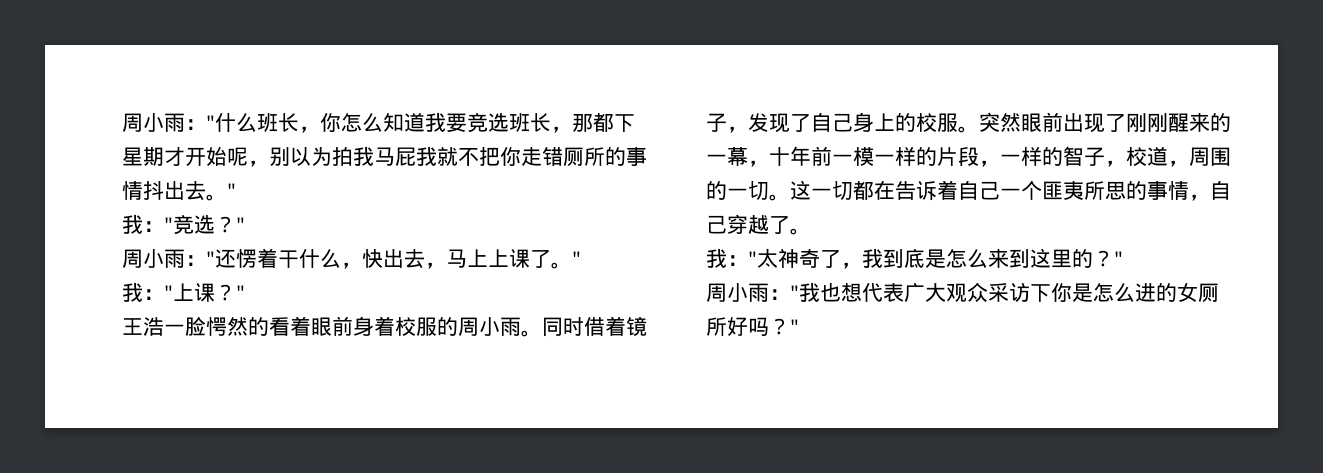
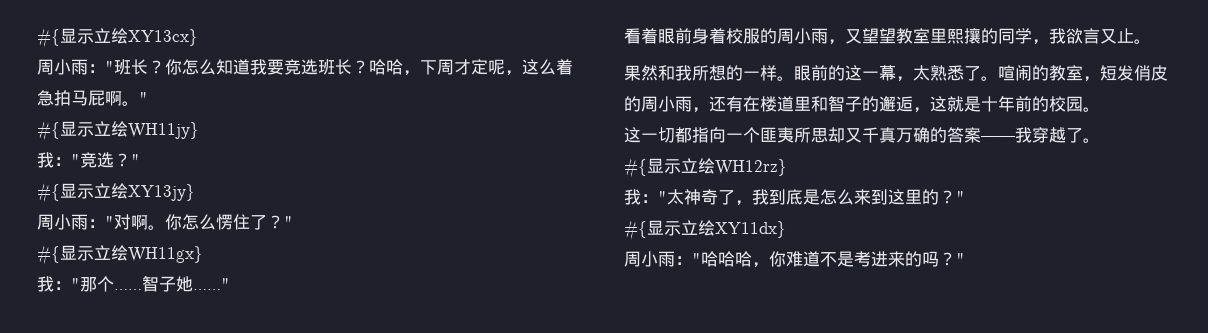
[122,113,320,133] 周小雨："什么班长， -> [37,28,198,48] [37,59,165,75] #{显示立绘XY13cx} // 周小雨："班长？
[551,113,635,133] [122,146,647,167] [122,181,236,201] ，那都下星期才开始呢，别以为拍我马屁我就不把你走错厕所的事情抖出去。" -> [352,59,573,76] [37,90,148,106] [37,121,199,141] ？哈哈，下周才定呢，这么着急拍马屁啊。" // #{显示立绘WH11jy}
[122,248,581,269] [122,282,245,302] [122,317,269,336] // 周小雨："还愣着干什么，快出去，马上上课了。" // 我："上课？" // 王浩一脸愕然的 -> [37,183,195,203] [37,214,293,230] [37,245,203,265] [37,275,230,292] // #{显示立绘XY13jy} // 周小雨："对啊。你怎么愣住了？" // #{显示立绘WH11gx} // 我："那个……智子她……" //
[521,316,647,337] [706,112,1231,133] [706,146,1231,167] [706,181,790,201] 。同时借着镜子，发现了自己身上的校服。突然眼前出现了刚刚醒来的一幕，十年前一模一样的片段，一样的智子，校道，周围的一切。 -> [828,28,1151,45] [624,65,1168,82] [624,95,1100,113] ，又望望教室里熙攘的同学，我欲言又止。 // 果然和我所想的一样。眼前的这一幕，太熟悉了。喧闹的教室，短发俏皮的周小雨，还有在楼道里和智子的邂逅，这就是十年前的校园。 //
[874,180,1231,201] [706,214,811,235] 在告诉着自己一个匪夷所思的事情，自己穿越了。 -> [692,127,1100,143] [624,158,787,178] 指向一个匪夷所思却又千真万确的答案——我穿越了。 // #{显示立绘WH12rz}
[706,282,1219,303] [706,317,748,336] // 周小雨："我也想代表广大观众采访下你是怎么进的女厕所好 -> [624,220,786,240] [624,251,922,268] // #{显示立绘XY11dx} // 周小雨："哈哈哈，你难道不是考进来的

